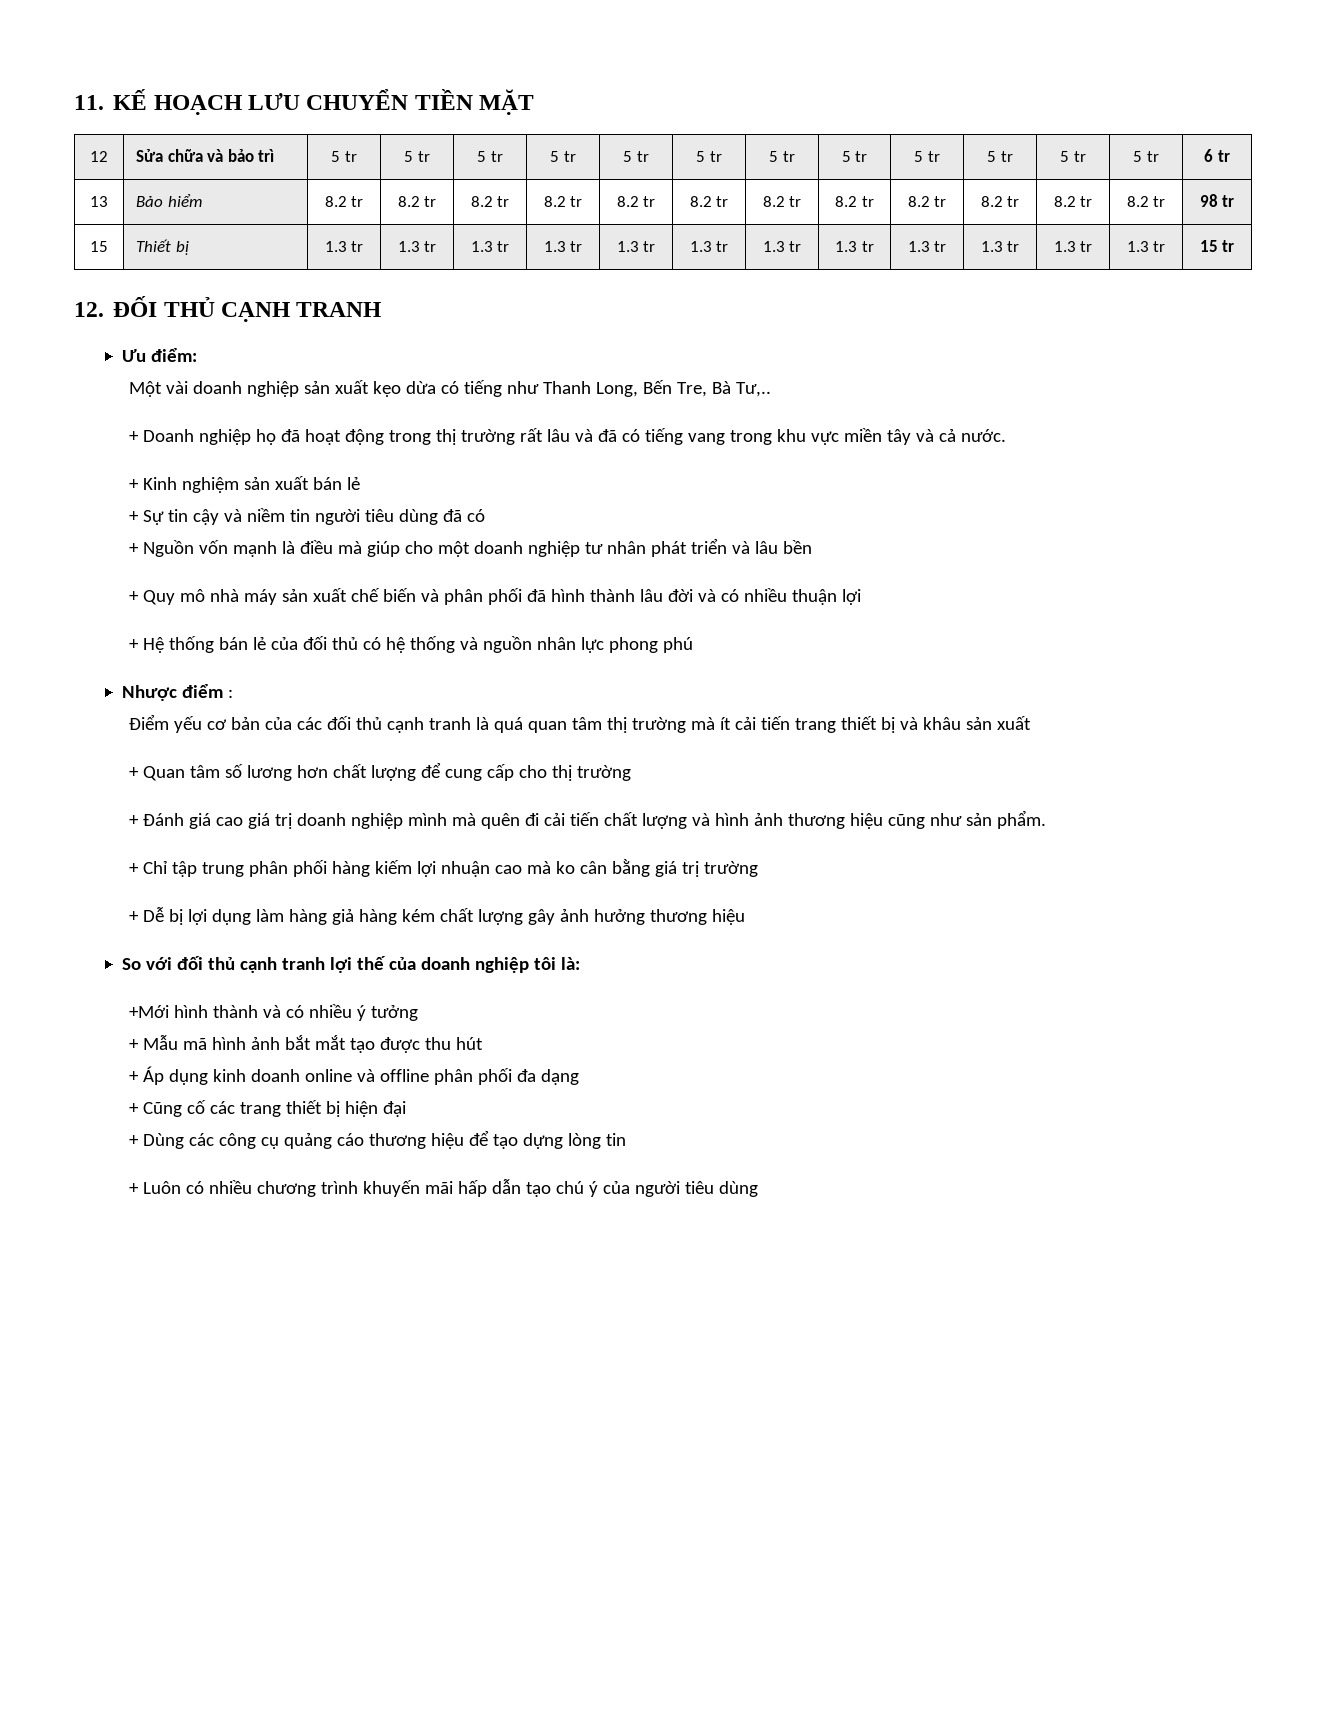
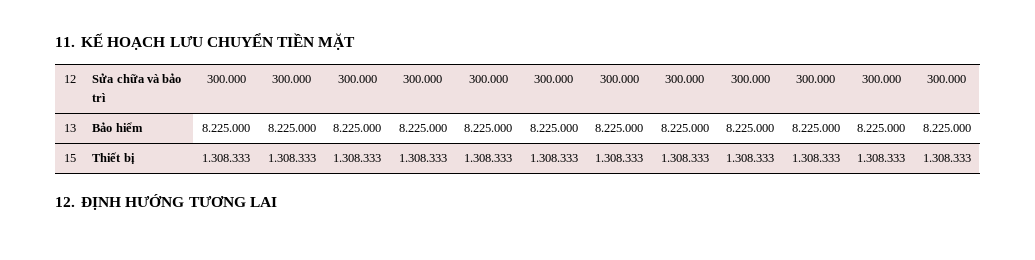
[331,151,357,162] [404,151,430,162] [477,151,503,162] [550,151,576,162] [623,151,649,162] [696,151,722,162] [769,151,795,162] [841,151,868,162] [914,151,940,162] [987,151,1013,162] [1060,151,1086,162] [1133,151,1159,162] [1204,149,1230,162] [90,196,108,207] [136,194,202,207] [324,196,364,207] [397,196,437,207] [470,196,510,207] [543,196,583,207] [616,196,656,207] [689,196,729,207] [762,196,802,207] [835,196,874,207] [907,196,947,207] [980,196,1020,207] [1053,196,1093,207] [1126,196,1166,207] [1199,194,1235,207] [90,241,108,252] [136,239,189,255] [324,241,364,252] [397,241,437,252] [470,241,510,252] [543,241,583,252] [616,241,656,252] [689,241,729,252] [762,241,802,252] [835,241,874,252] [907,241,947,252] [980,241,1020,252] [1053,241,1093,252] [1126,241,1166,252] [1199,240,1235,252] [74,296,382,322] [122,348,197,362] [129,380,772,397] [129,428,1007,445] [129,476,361,493] [129,508,486,525] [129,538,813,557] [129,588,862,605] [129,636,694,653] [122,684,233,701] [129,714,1032,733] [129,762,632,781] [129,810,1047,829] [129,859,759,877] [129,907,746,925] [122,956,580,973] [129,1004,419,1021] [129,1035,484,1053] [129,1066,580,1085] [129,1100,407,1117] [129,1130,627,1149] [129,1179,759,1197] 5 tr | 5 tr | 5 tr | 5 tr | 5 tr | 5 tr | 5 tr | 5 tr | 5 tr | 5 tr | 5 tr | 5 tr | 6 tr // 13 | Bảo hiểm | 8.2 tr | 8.2 tr | 8.2 tr | 8.2 tr | 8.2 tr | 8.2 tr | 8.2 tr | 8.2 tr | 8.2 tr | 8.2 tr | 8.2 tr | 8.2 tr | 98 tr // 15 | Thiết bị | 1.3 tr | 1.3 tr | 1.3 tr | 1.3 tr | 1.3 tr | 1.3 tr | 1.3 tr | 1.3 tr | 1.3 tr | 1.3 tr | 1.3 tr | 1.3 tr | 15 tr // 12. ĐỐI THỦ CẠNH TRANH // Ưu điểm: // Một vài doanh nghiệp sản xuất kẹo dừa có tiếng như Thanh Long, Bến Tre, Bà Tư,.. // + Doanh nghiệp họ đã hoạt động trong thị trường rất lâu và đã có tiếng vang trong khu vực miền tây và cả nước. // + Kinh nghiệm sản xuất bán lẻ // + Sự tin cậy và niềm tin người tiêu dùng đã có // + Nguồn vốn mạnh là điều mà giúp cho một doanh nghiệp tư nhân phát triển và lâu bền // + Quy mô nhà máy sản xuất chế biến và phân phối đã hình thành lâu đời và có nhiều thuận lợi // + Hệ thống bán lẻ của đối thủ có hệ thống và nguồn nhân lực phong phú // Nhược điểm : // Điểm yếu cơ bản của các đối thủ cạnh tranh là quá quan tâm thị trường mà ít cải tiến trang thiết bị và khâu sản xuất // + Quan tâm số lương hơn chất lượng để cung cấp cho thị trường // + Đánh giá cao giá trị doanh nghiệp mình mà quên đi cải tiến chất lượng và hình ảnh thương hiệu cũng như sản phẩm. // + Chỉ tập trung phân phối hàng kiếm lợi nhuận cao mà ko cân bằng giá trị trường // + Dễ bị lợi dụng làm hàng giả hàng kém chất lượng gây ảnh hưởng thương hiệu // So với đối thủ cạnh tranh lợi thế của doanh nghiệp tôi là: // +Mới hình thành và có nhiều ý tưởng // + Mẫu mã hình ảnh bắt mắt tạo được thu hút // + Áp dụng kinh doanh online và offline phân phối đa dạng // + Cũng cố các trang thiết bị hiện đại // + Dùng các công cụ quảng cáo thương hiệu để tạo dựng lòng tin // + Luôn có nhiều chương trình khuyến mãi hấp dẫn tạo chú ý của người tiêu dùng -> [206,75,246,83] [272,75,311,83] [337,75,377,83] [403,75,442,83] [468,75,508,83] [534,75,573,83] [599,75,639,83] [665,75,704,83] [730,75,770,83] [796,75,835,83] [861,75,901,83] [927,75,966,83] [64,124,76,132] [92,122,143,132] [202,124,250,132] [267,124,316,132] [333,124,381,132] [398,124,447,132] [464,124,512,132] [529,124,578,132] [595,124,643,132] [660,124,709,132] [726,124,774,132] [791,124,840,132] [857,124,905,132] [922,124,971,132] [64,154,76,162] [92,152,135,164] [202,154,250,162] [267,154,316,162] [333,154,381,162] [398,154,447,162] [464,154,512,162] [529,154,578,162] [595,154,643,162] [660,154,709,162] [726,154,774,162] [791,154,840,162] [857,154,905,162] [922,154,971,162] [55,194,277,210] 300.000 | 300.000 | 300.000 | 300.000 | 300.000 | 300.000 | 300.000 | 300.000 | 300.000 | 300.000 | 300.000 | 300.000 // 13 | Bảo hiểm | 8.225.000 | 8.225.000 | 8.225.000 | 8.225.000 | 8.225.000 | 8.225.000 | 8.225.000 | 8.225.000 | 8.225.000 | 8.225.000 | 8.225.000 | 8.225.000 // 15 | Thiết bị | 1.308.333 | 1.308.333 | 1.308.333 | 1.308.333 | 1.308.333 | 1.308.333 | 1.308.333 | 1.308.333 | 1.308.333 | 1.308.333 | 1.308.333 | 1.308.333 // 12. ĐỊNH HƯỚNG TƯƠNG LAI

